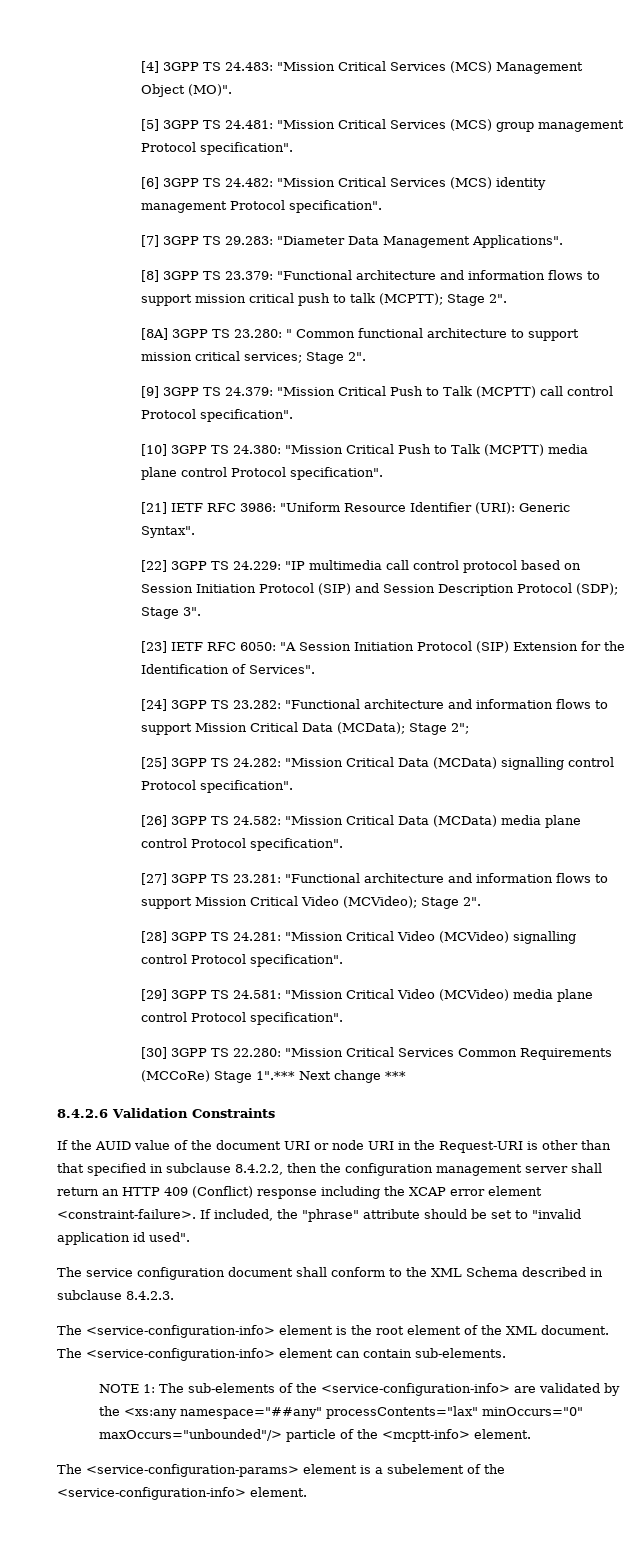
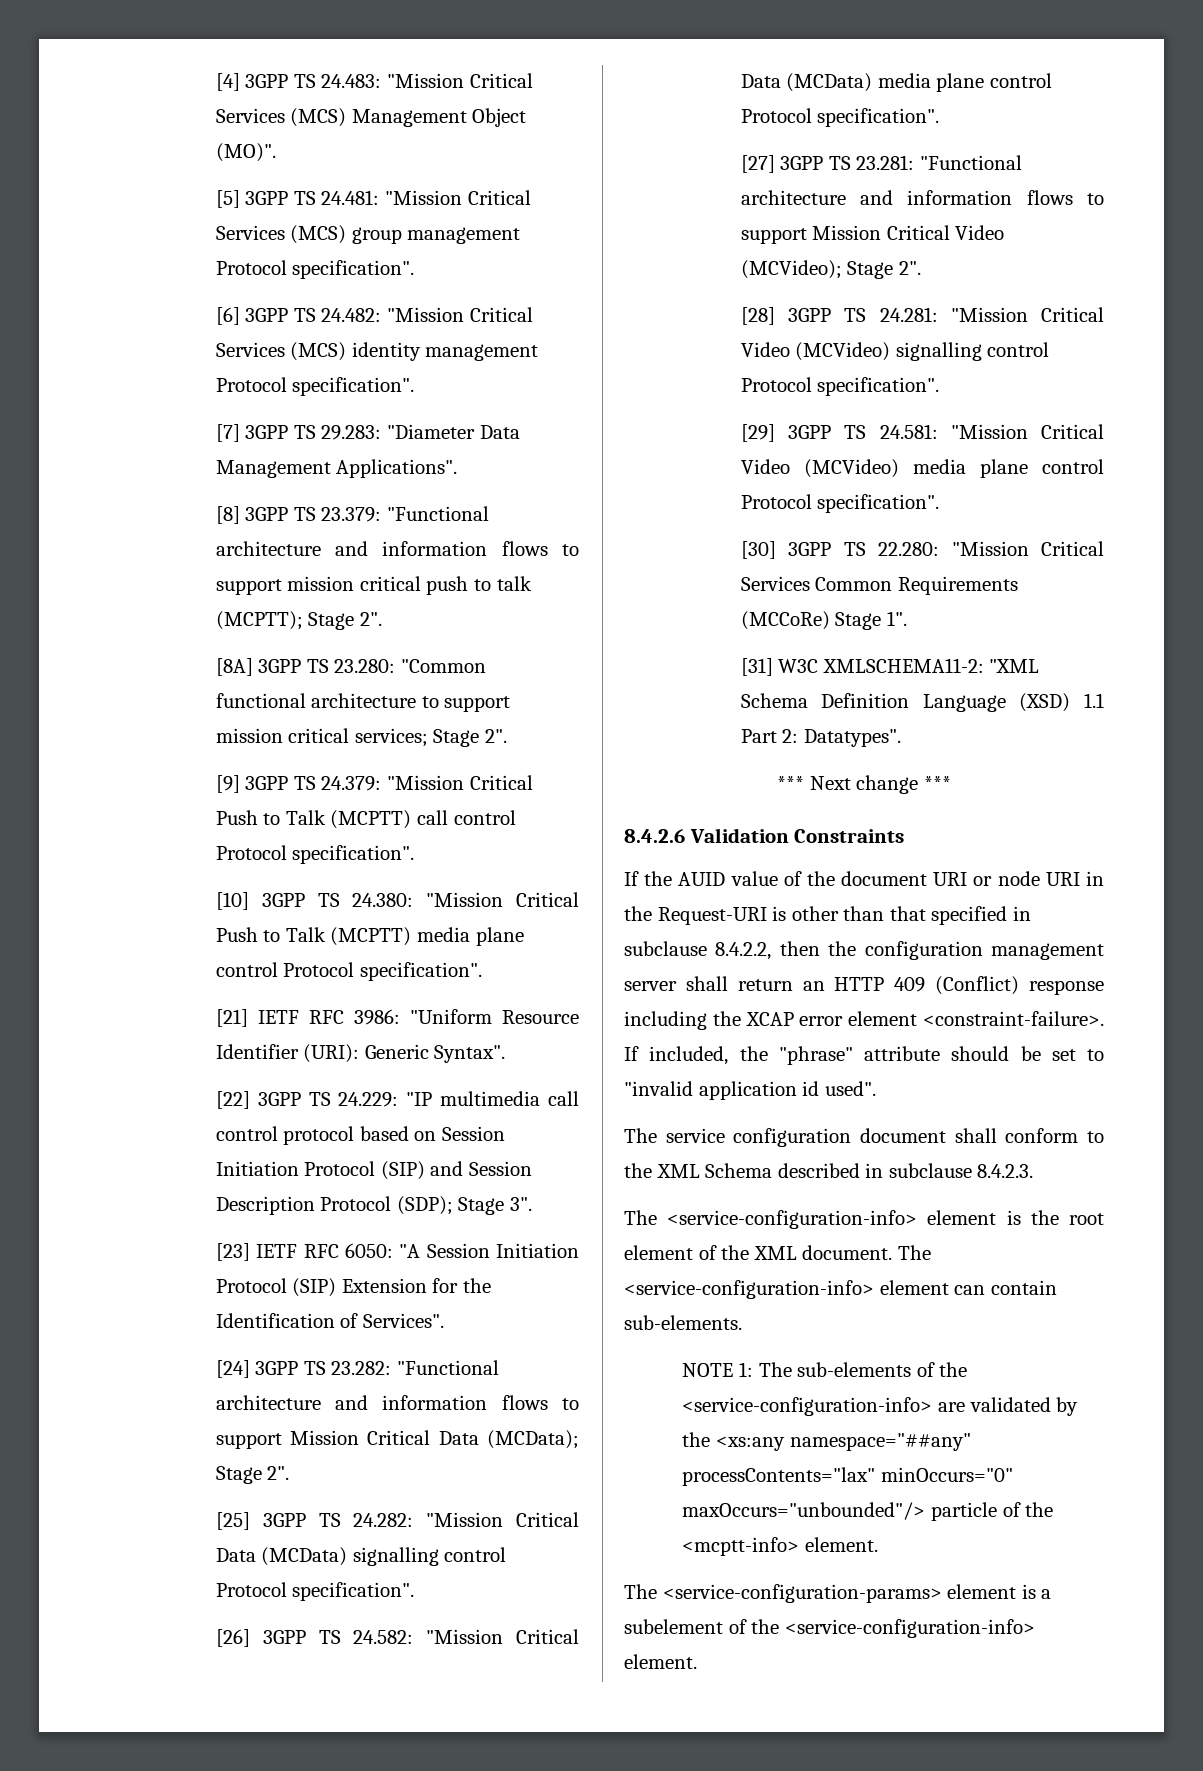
[285,329,355,338] " Common -> [401,659,487,673] "Common
[450,723,469,734] 2"; -> [267,1466,290,1480] 2".
[255,1071,295,1080] 1".*** -> [886,611,907,626] [740,658,1040,676] [740,693,1104,712] [740,729,901,747] [777,776,805,790] 1". // [31] W3C XMLSCHEMA11-2: "XML Schema Definition Language (XSD) 1.1 Part 2: Datatypes". // ***

